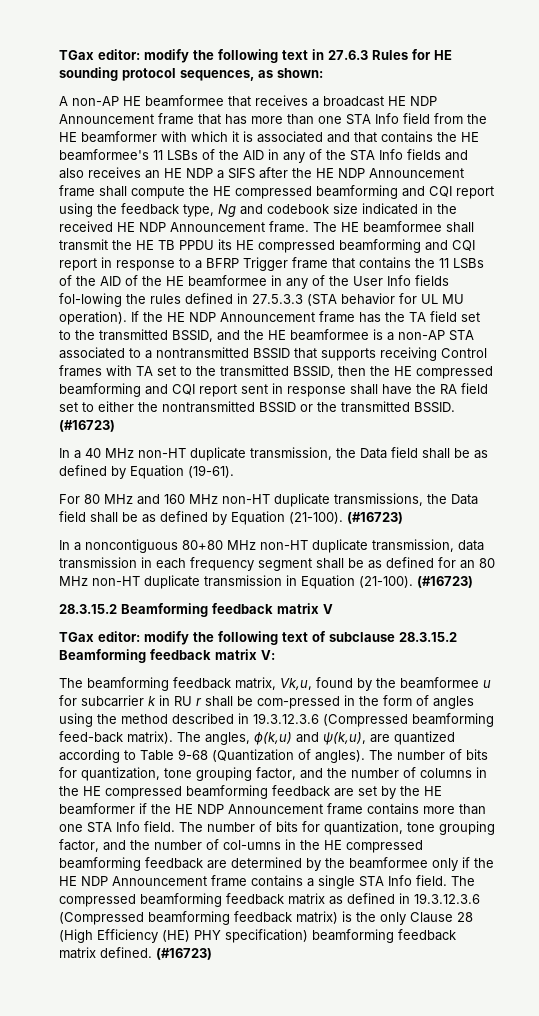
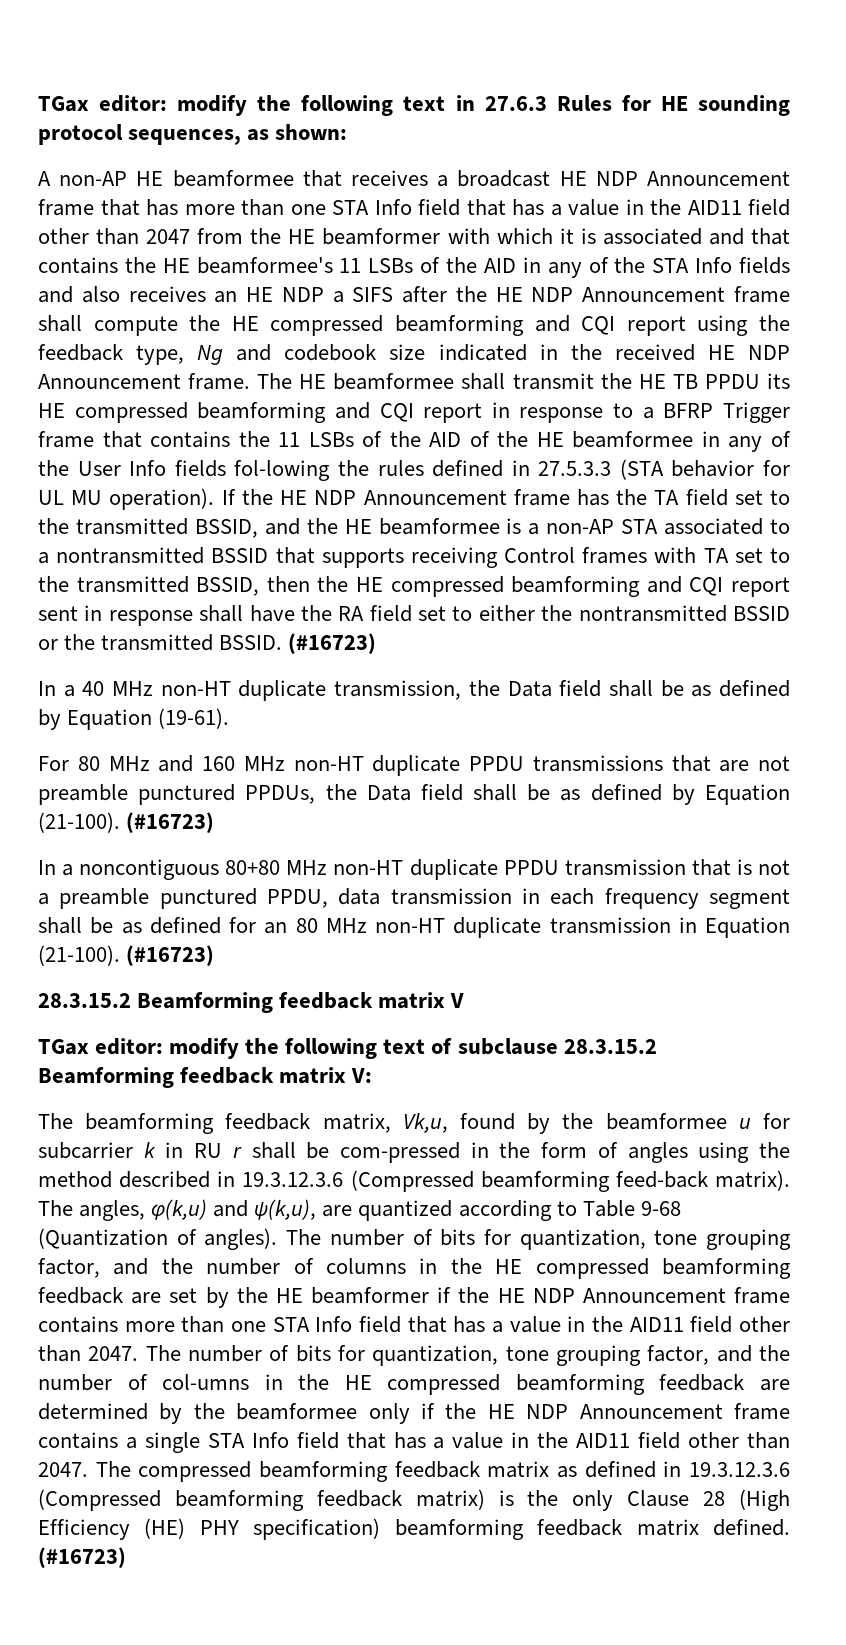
(430, 118) none -> [466,199,790,216] [38,228,191,245] that has a value in the AID11 field other than 2047
[334,493,423,506] transmissions, -> [469,755,790,772] [38,784,316,805] PPDU transmissions that are not preamble punctured PPDUs,
[372,539,454,552] transmission, -> [503,859,790,876] [38,888,328,909] PPDU transmission that is not a preamble punctured PPDU,
[144,821,175,832] field. -> [359,1316,790,1333] [38,1345,139,1362] field that has a value in the AID11 field other than 2047.
[416,875,447,886] field. -> [296,1432,790,1449] [38,1462,88,1477] field that has a value in the AID11 field other than 2047.

